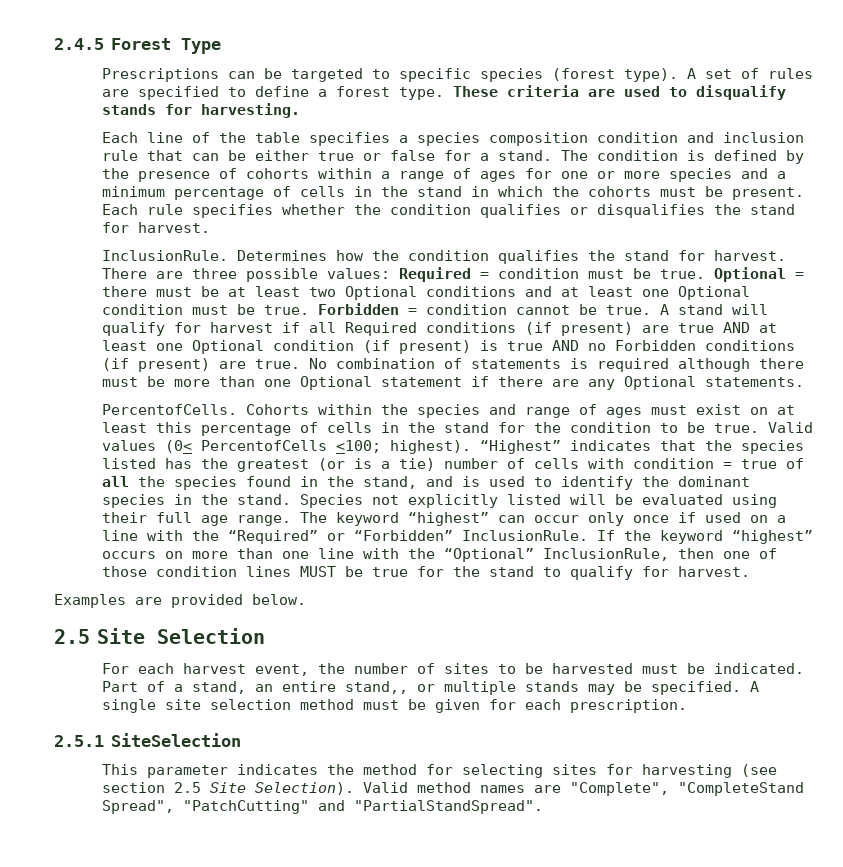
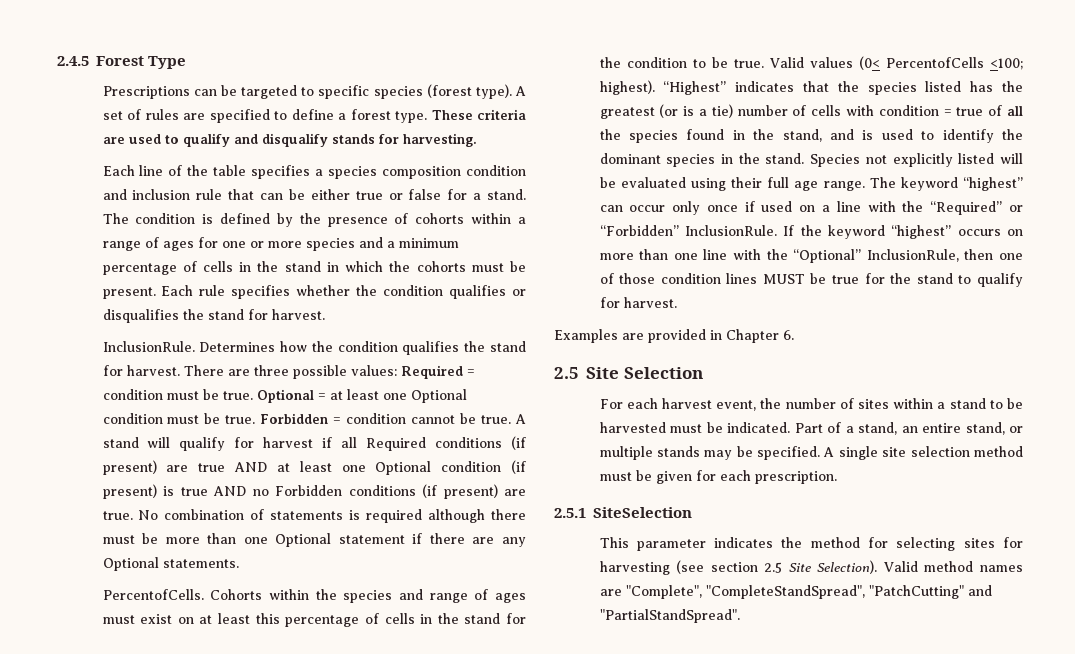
(687, 92) none -> [182,133,258,147] qualify and
[101,286,552,300] there must be at least two Optional conditions and -> (326, 396) none
[252,594,306,605] below. -> [710,329,794,343] in Chapter 6.
(489, 668) none -> [893,398,986,409] within a stand
[344,681,408,694] stand,, -> [965,422,1005,435] stand,
[677,782,804,796] [101,800,174,814] "CompleteStand Spread", -> [705,585,865,599] "CompleteStandSpread",

